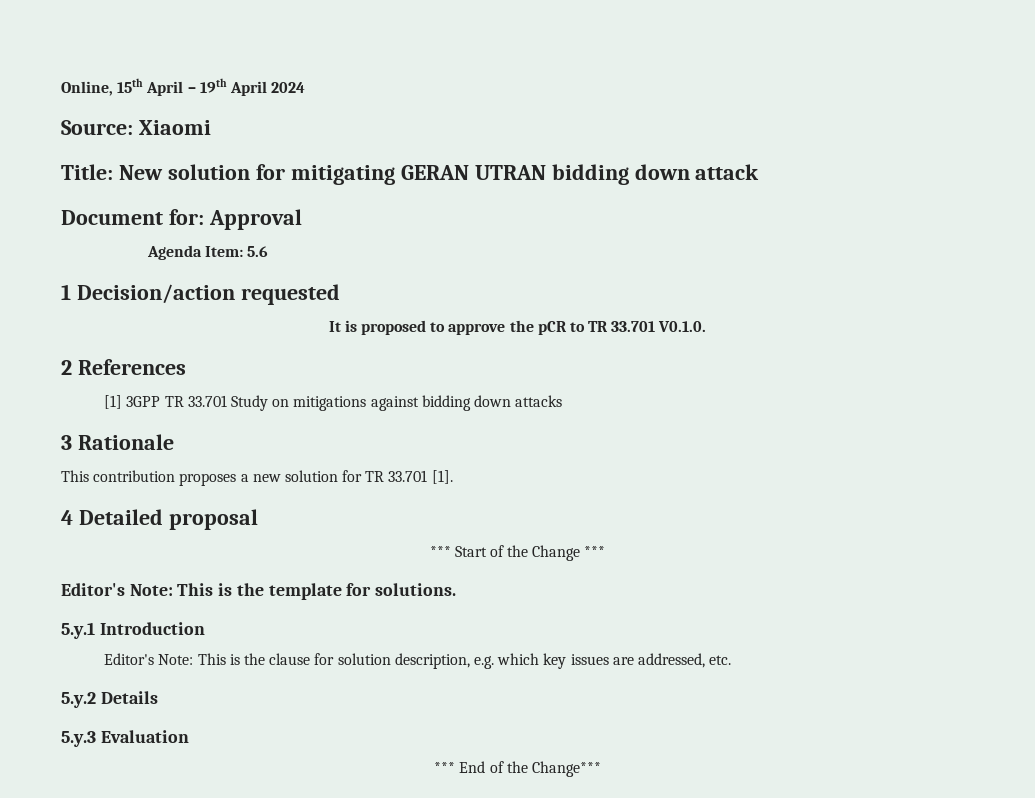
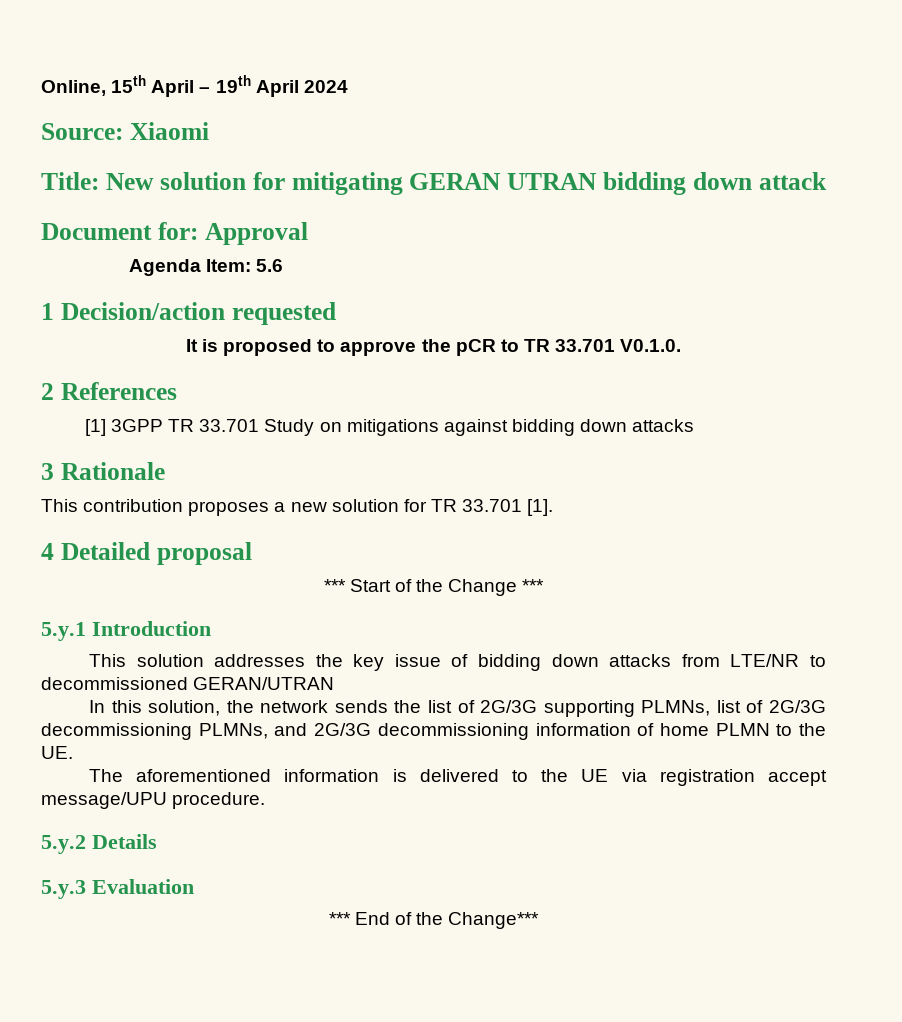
[61,583,457,600] [61,622,205,639] [104,653,732,669] Editor's Note: This is the template for solutions. // 5.y.1 Introduction // Editor's Note: This is the clause for solution description, e.g. which key issues are addressed, etc. -> [41,621,211,641] [88,654,826,671] [41,677,335,690] [88,700,827,717] [41,723,827,740] [41,746,73,759] [88,769,827,786] [41,792,266,809] 5.y.1 Introduction // This solution addresses the key issue of bidding down attacks from LTE/NR to decommissioned GERAN/UTRAN // In this solution, the network sends the list of 2G/3G supporting PLMNs, list of 2G/3G decommissioning PLMNs, and 2G/3G decommissioning information of home PLMN to the UE. // The aforementioned information is delivered to the UE via registration accept message/UPU procedure.

